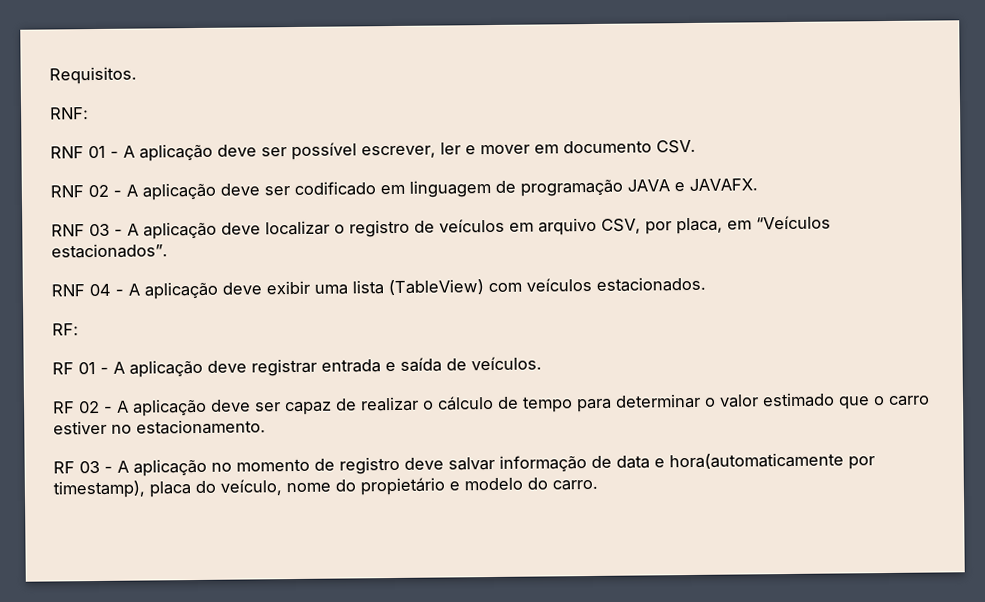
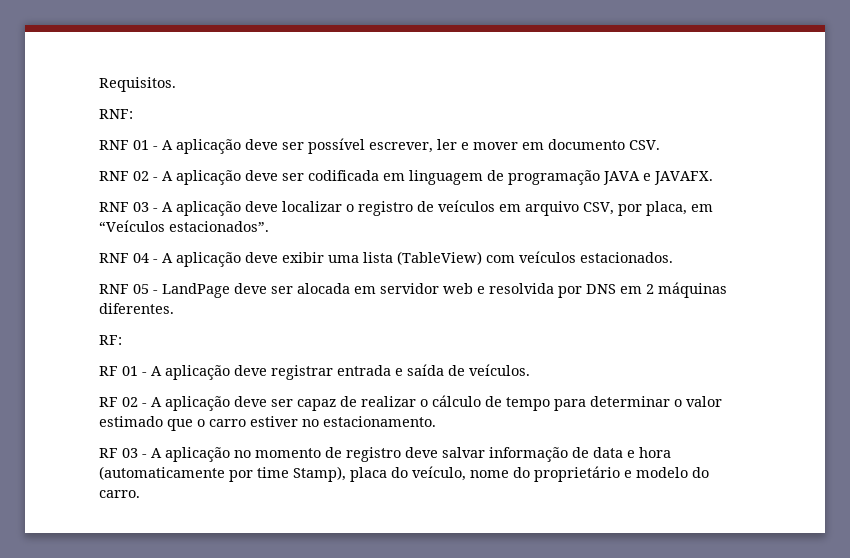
[294,181,376,196] codificado -> [308,170,379,181] codificada
(706, 284) none -> [99,282,727,298] [99,303,174,314] // RNF 05 - LandPage deve ser alocada em servidor web e resolvida por DNS em 2 máquinas diferentes.
[669,452,875,470] [53,480,145,499] hora(automaticamente por timestamp), -> [639,447,671,458] [99,466,346,482] hora (automaticamente por time Stamp),
[360,477,445,496] propietário -> [534,466,620,482] proprietário

